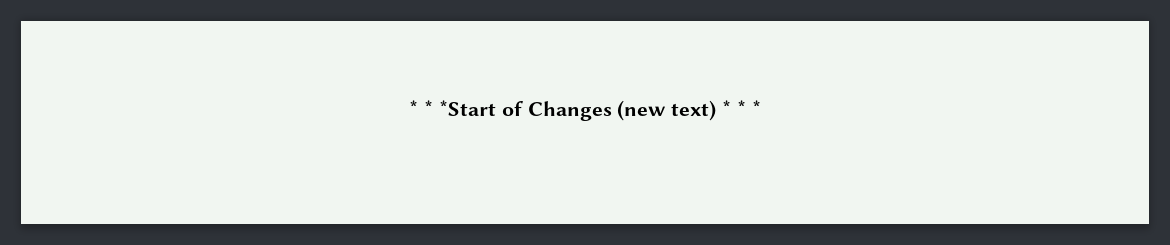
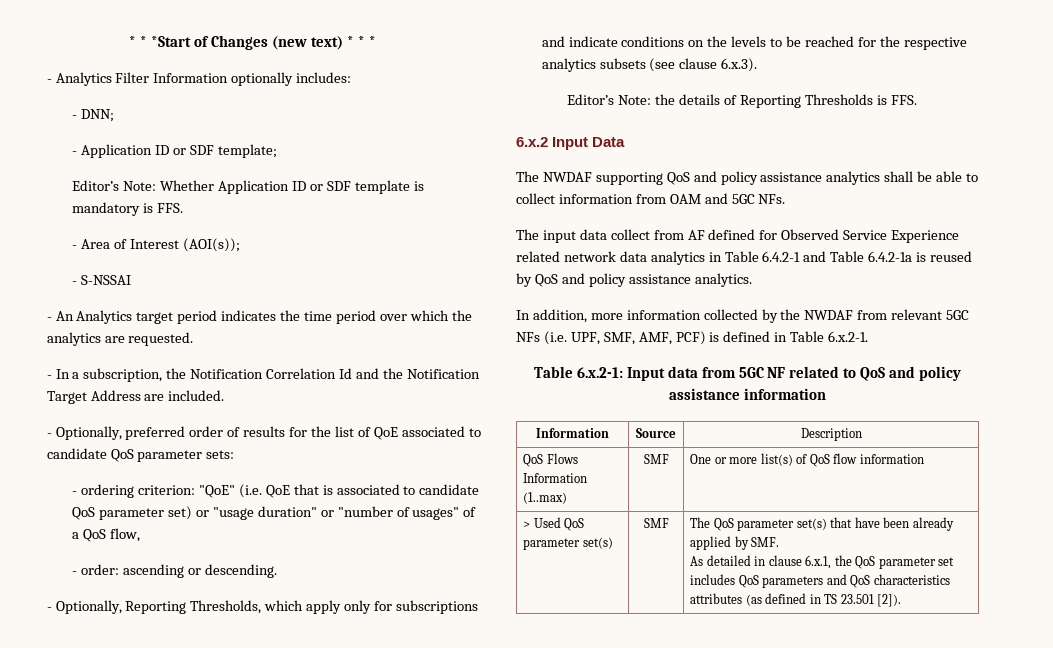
(761, 108) none -> [46,72,352,86] [72,109,115,122] [72,144,277,158] [72,180,424,194] [72,202,184,216] [72,238,240,252] [72,275,132,285] [46,310,472,324] [46,332,194,346] [46,368,480,382] [46,390,225,404] [46,426,481,440] [46,448,235,462] [72,484,480,498] [72,506,477,520] [72,528,141,542] [72,564,277,578] [46,600,478,614] [541,36,967,50] [541,58,758,72] [567,94,917,108] [516,137,626,150] [516,171,979,185] [516,193,786,204] [516,229,960,243] [516,251,973,265] [516,273,752,287] [516,309,970,323] [516,331,869,345] [533,366,962,381] [669,388,826,400] [536,428,609,438] [636,428,676,438] [800,428,862,441] [522,453,578,467] [522,473,587,483] [522,492,567,504] [643,454,669,464] [689,453,924,467] [522,517,585,531] [522,537,613,550] [643,518,669,528] [689,517,954,531] [689,536,780,550] [689,555,955,569] [689,574,950,588] [689,593,902,607] // - Analytics Filter Information optionally includes: // - DNN; // - Application ID or SDF template; // Editor’s Note: Whether Application ID or SDF template is mandatory is FFS. // - Area of Interest (AOI(s)); // - S-NSSAI // - An Analytics target period indicates the time period over which the analytics are requested. // - In a subscription, the Notification Correlation Id and the Notification Target Address are included. // - Optionally, preferred order of results for the list of QoE associated to candidate QoS parameter sets: // - ordering criterion: "QoE" (i.e. QoE that is associated to candidate QoS parameter set) or "usage duration" or "number of usages" of a QoS flow, // - order: ascending or descending. // - Optionally, Reporting Thresholds, which apply only for subscriptions and indicate conditions on the levels to be reached for the respective analytics subsets (see clause 6.x.3). // Editor’s Note: the details of Reporting Thresholds is FFS. // 6.x.2 Input Data // The NWDAF supporting QoS and policy assistance analytics shall be able to collect information from OAM and 5GC NFs. // The input data collect from AF defined for Observed Service Experience related network data analytics in Table 6.4.2-1 and Table 6.4.2-1a is reused by QoS and policy assistance analytics. // In addition, more information collected by the NWDAF from relevant 5GC NFs (i.e. UPF, SMF, AMF, PCF) is defined in Table 6.x.2-1. // Table 6.x.2-1: Input data from 5GC NF related to QoS and policy assistance information // Information | Source | Description // QoS Flows Information (1..max) | SMF | One or more list(s) of QoS flow information // > Used QoS parameter set(s) | SMF | The QoS parameter set(s) that have been already applied by SMF. // As detailed in clause 6.x.1, the QoS parameter set includes QoS parameters and QoS characteristics attributes (as defined in TS 23.501 [2]).

